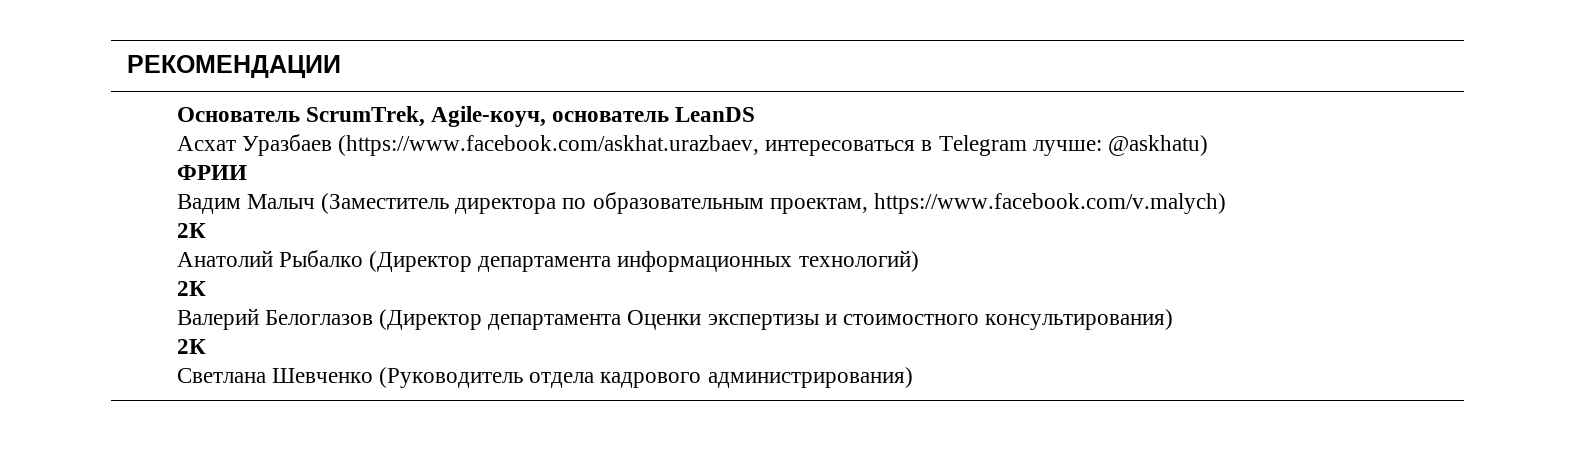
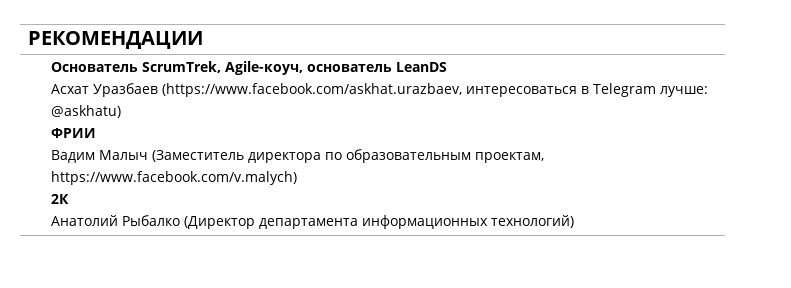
[176,281,206,296] [176,308,1174,330] [176,339,206,354] [176,367,913,388] // 2К // Валерий Белоглазов (Директор департамента Оценки экспертизы и стоимостного консультирования) // 2К // Светлана Шевченко (Руководитель отдела кадрового администрирования) -> (575, 221) none

